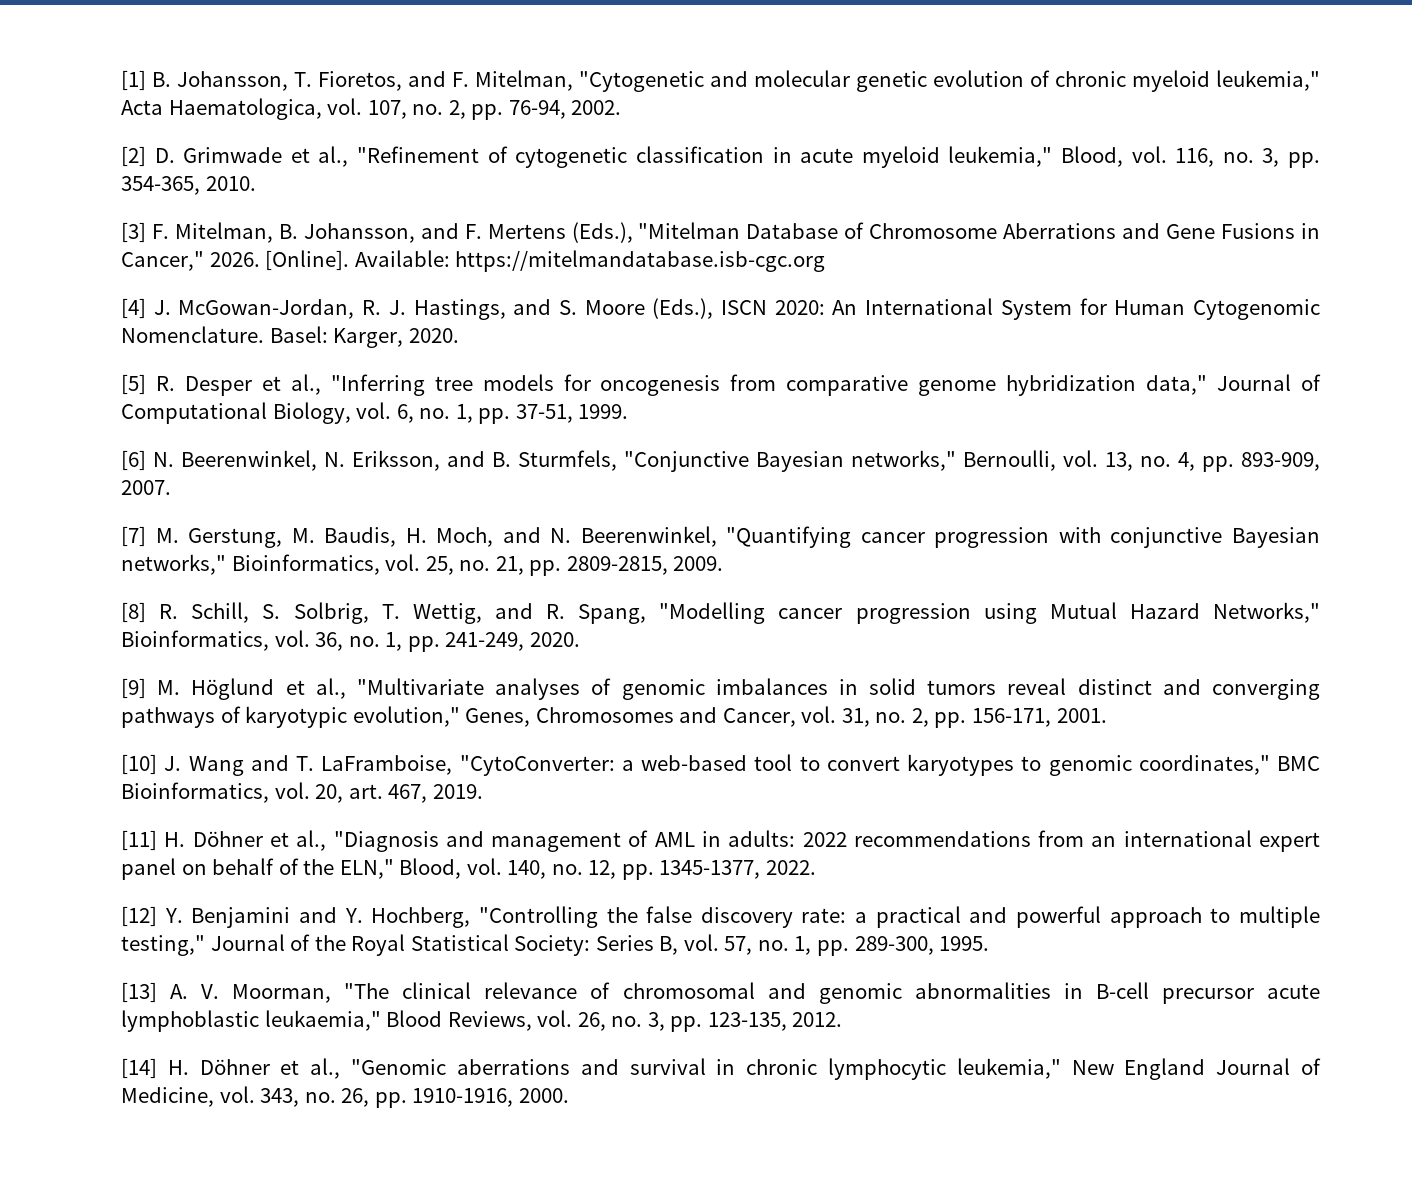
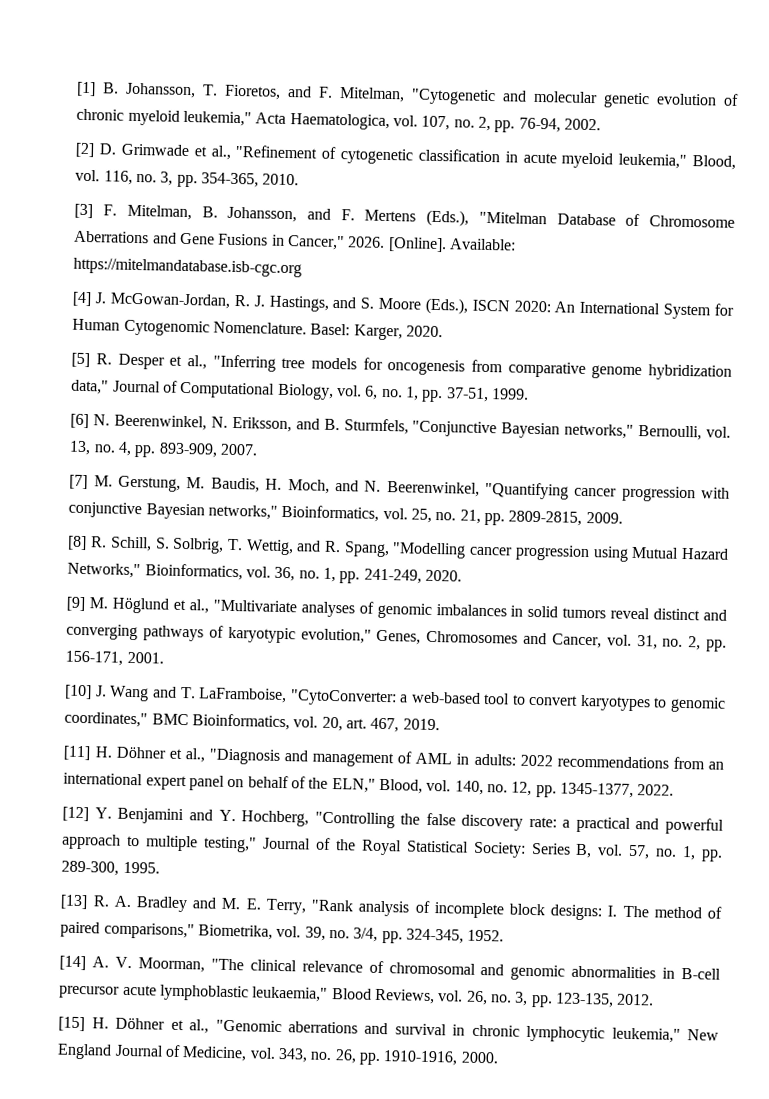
(158, 992) none -> [92,895,722,921] [60,921,505,944] [59,955,87,971] R. A. Bradley and M. E. Terry, "Rank analysis of incomplete block designs: I. The method of paired comparisons," Biometrika, vol. 39, no. 3/4, pp. 324-345, 1952. // [14]
[121,1058,158,1079] [14] -> [58,1016,86,1032] [15]

